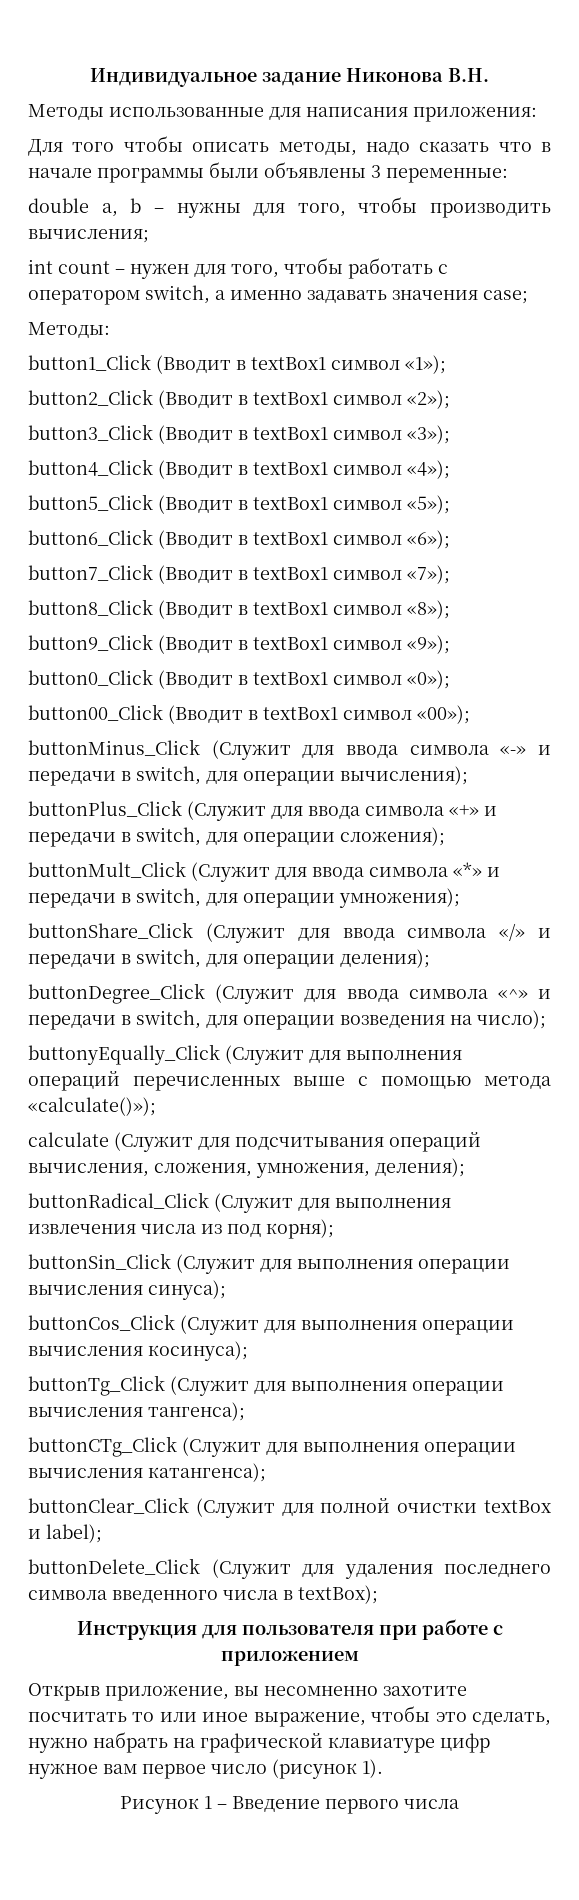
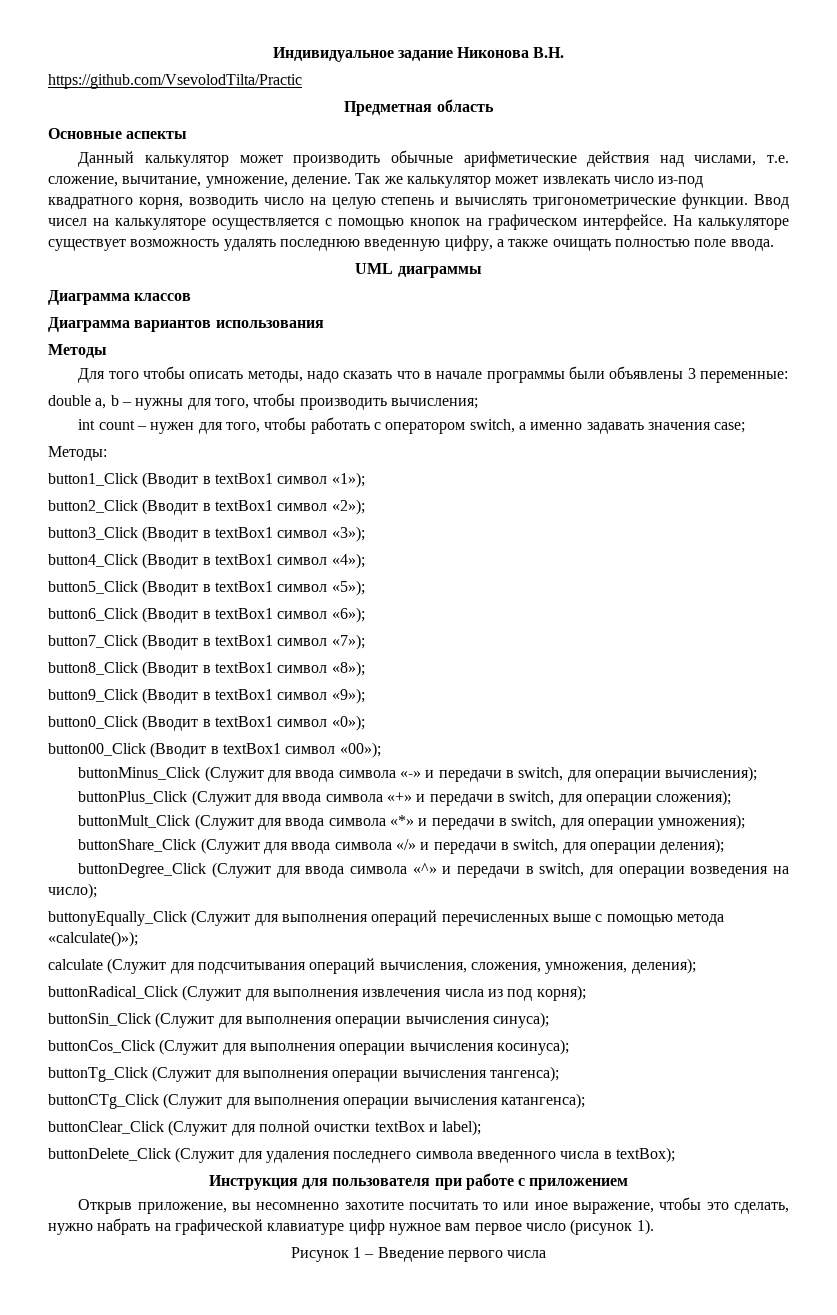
[28,104,537,122] Методы использованные для написания приложения: -> [48,74,302,89] [344,99,494,116] [48,128,188,139] [78,150,790,167] [48,173,704,188] [48,193,789,209] [48,214,789,230] [48,235,774,251] [355,263,482,278] [48,290,192,305] [48,317,324,332] [48,344,107,358] https://github.com/VsevolodTilta/Practic // Предметная область // Основные аспекты // Данный калькулятор может производить обычные арифметические действия над числами, т.е. сложение, вычитание, умножение, деление. Так же калькулятор может извлекать число из-под квадратного корня, возводить число на целую степень и вычислять тригонометрические функции. Ввод чисел на калькуляторе осуществляется с помощью кнопок на графическом интерфейсе. На калькуляторе существует возможность удалять последнюю введенную цифру, а также очищать полностью поле ввода. // UML диаграммы // Диаграмма классов // Диаграмма вариантов использования // Методы

